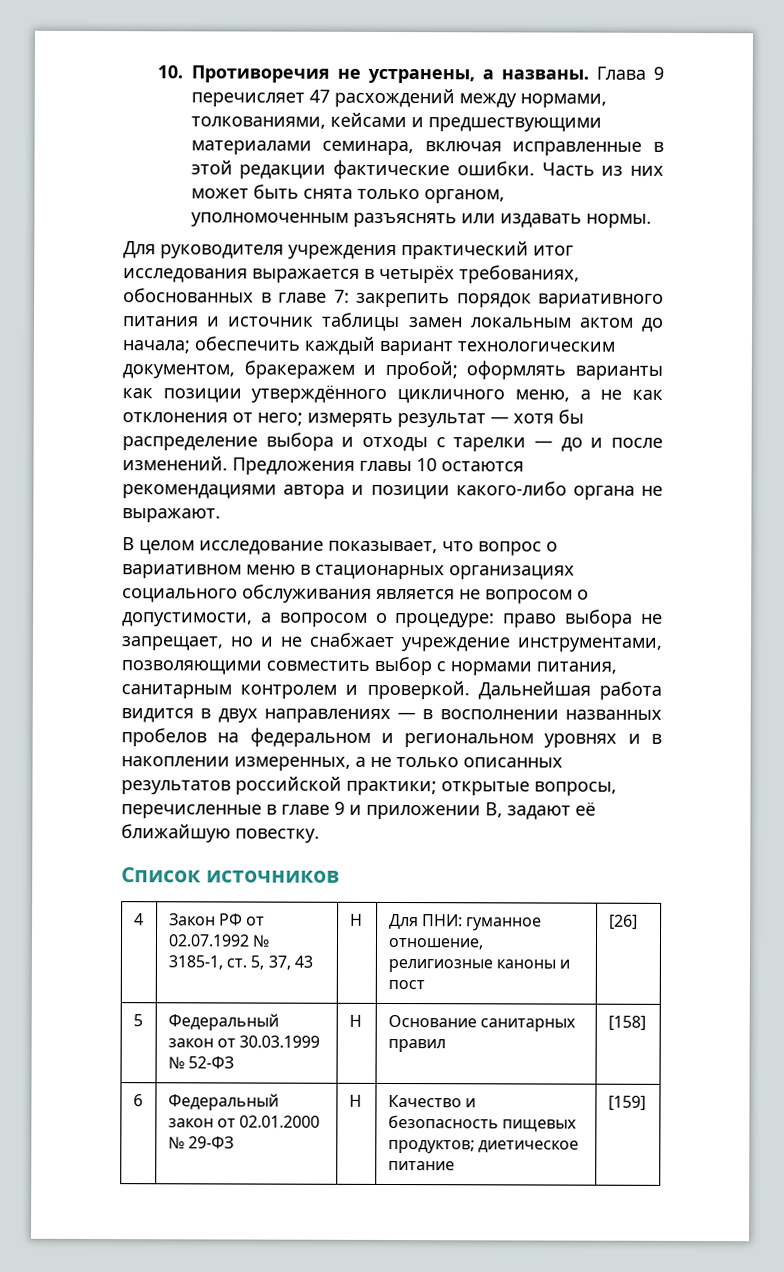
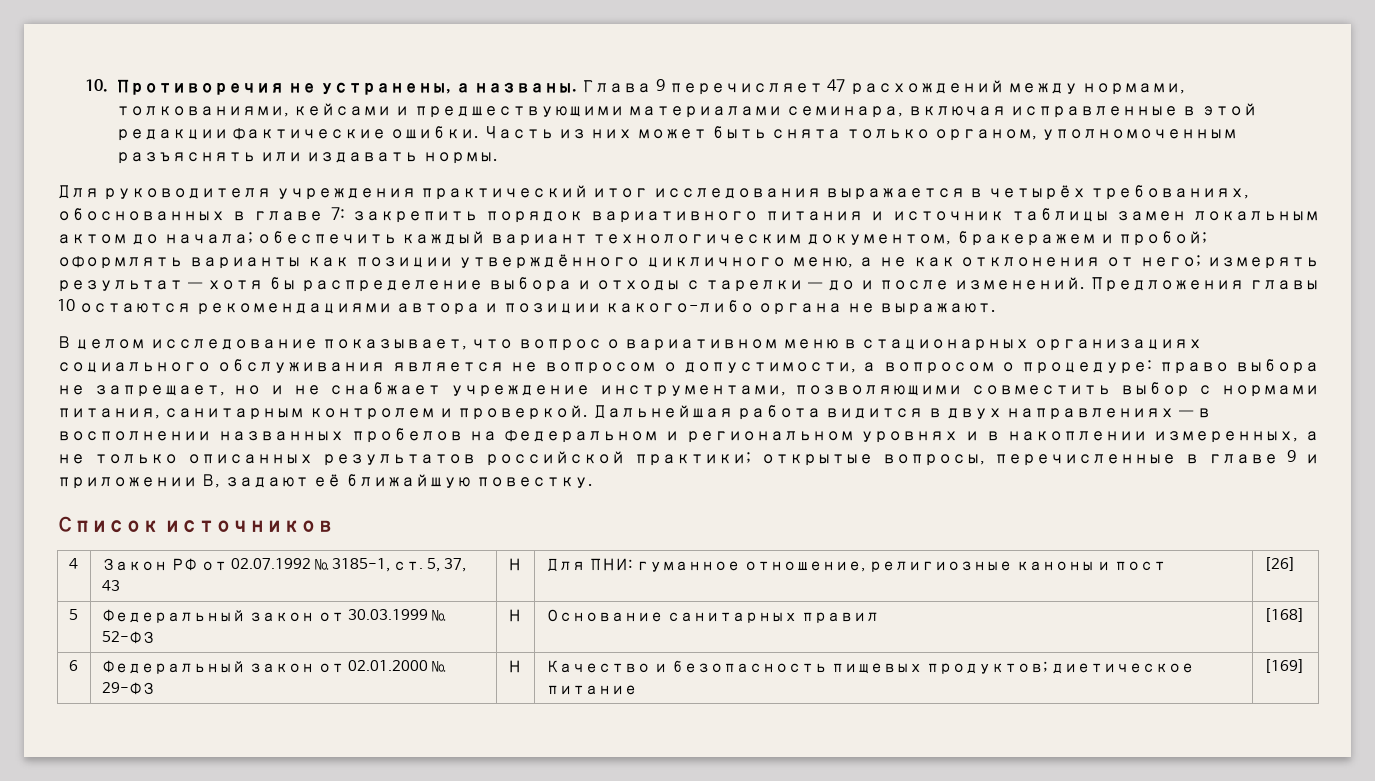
[607,1015,646,1031] [158] -> [1263,608,1305,622] [168]
[607,1095,646,1111] [159] -> [1263,659,1305,673] [169]

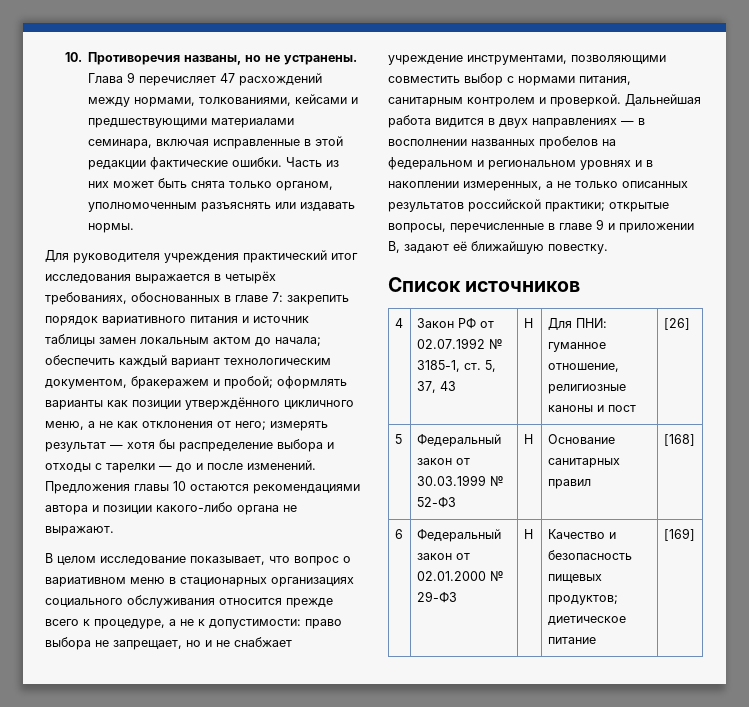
[288,82,578,95] не устранены, а названы. -> [184,55,358,65] названы, но не устранены.
[391,360,1153,374] является не вопросом о допустимости, а вопросом о процедуре: -> [219,598,333,608] [45,619,301,629] относится прежде всего к процедуре, а не к допустимости:

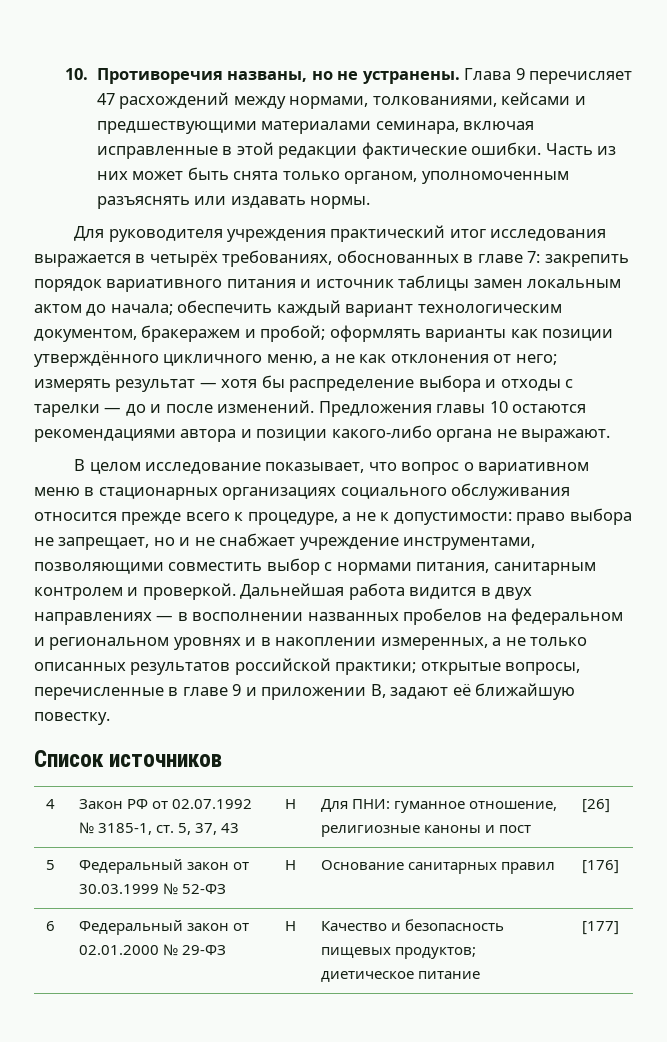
[663,434,695,446] [168] -> [581,860,619,874] [176]
[663,528,695,541] [169] -> [581,921,619,935] [177]

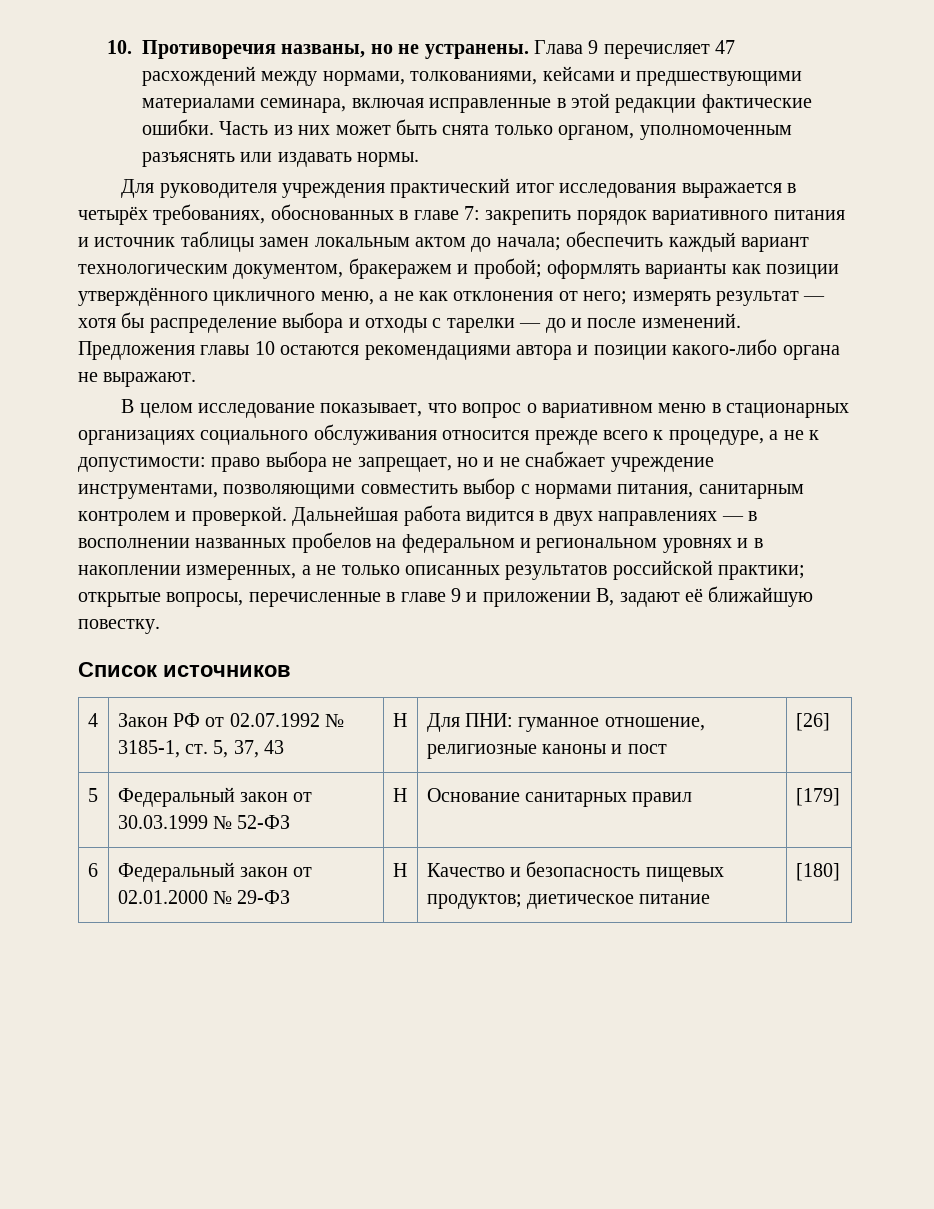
[581,860,619,874] [176] -> [795,788,840,806] [179]
[581,921,619,935] [177] -> [795,863,840,881] [180]

